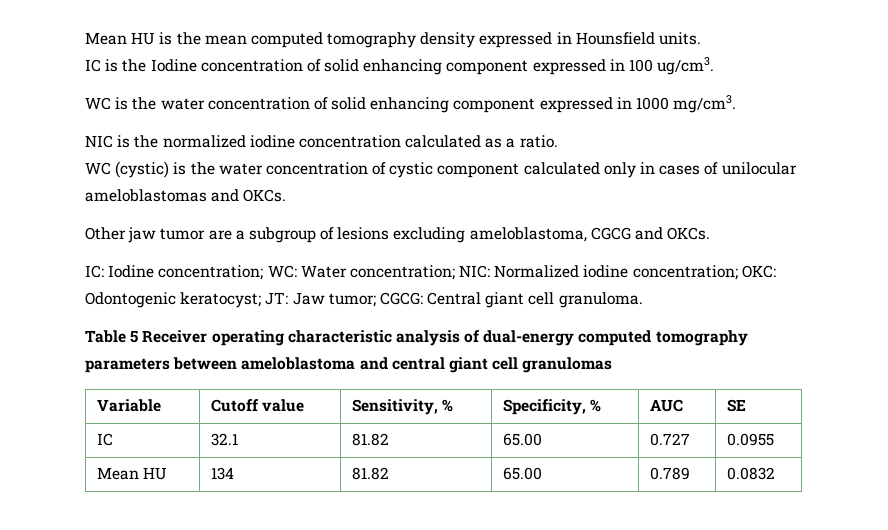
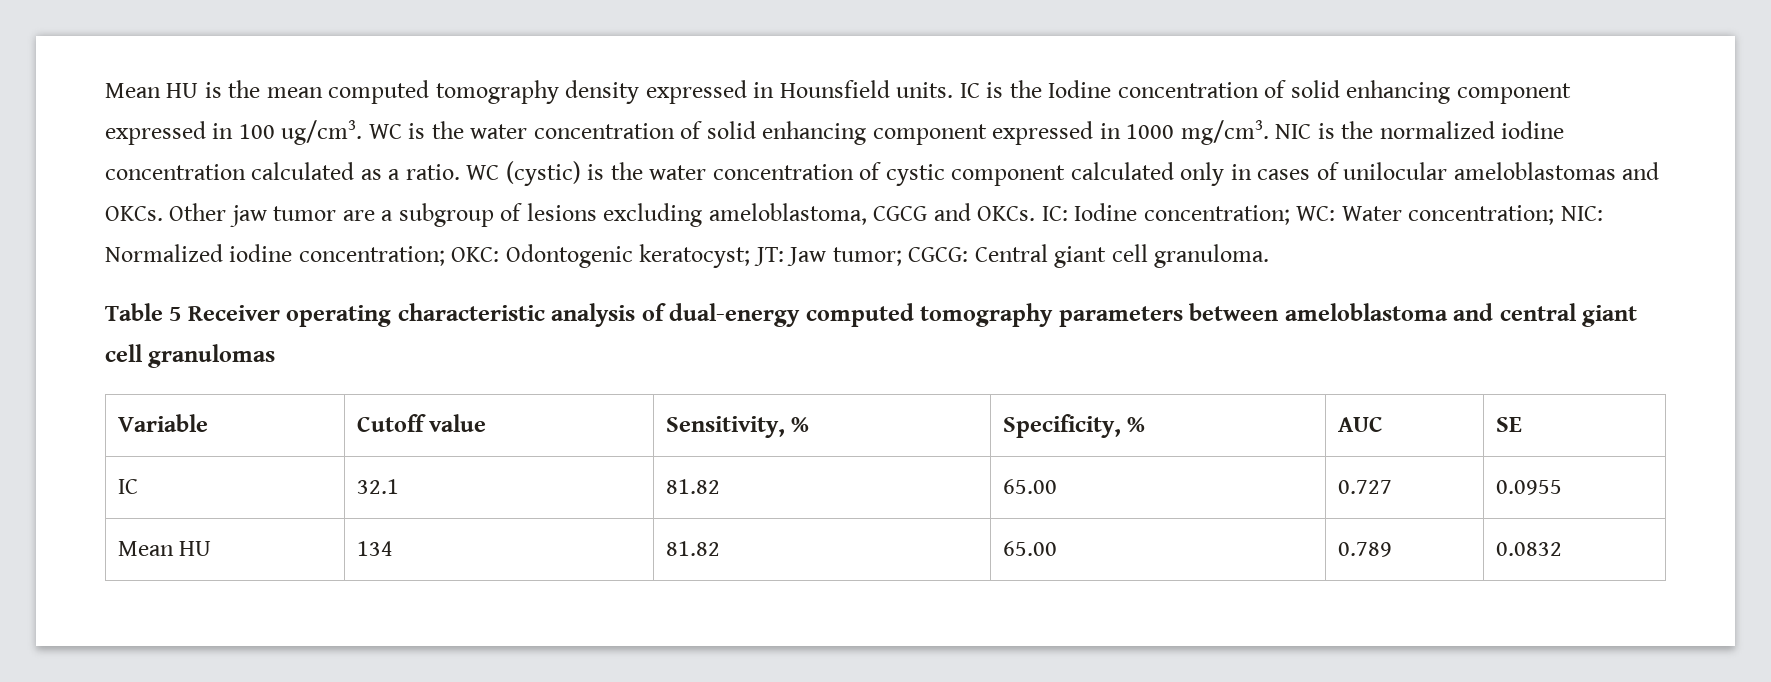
(702, 38) // -> (954, 90) none
(715, 66) // -> (363, 132) none
(737, 104) // -> (1269, 132) none
(558, 141) // -> (460, 172) none
(287, 195) // -> (163, 213) none
(711, 233) // -> (1036, 213) none

